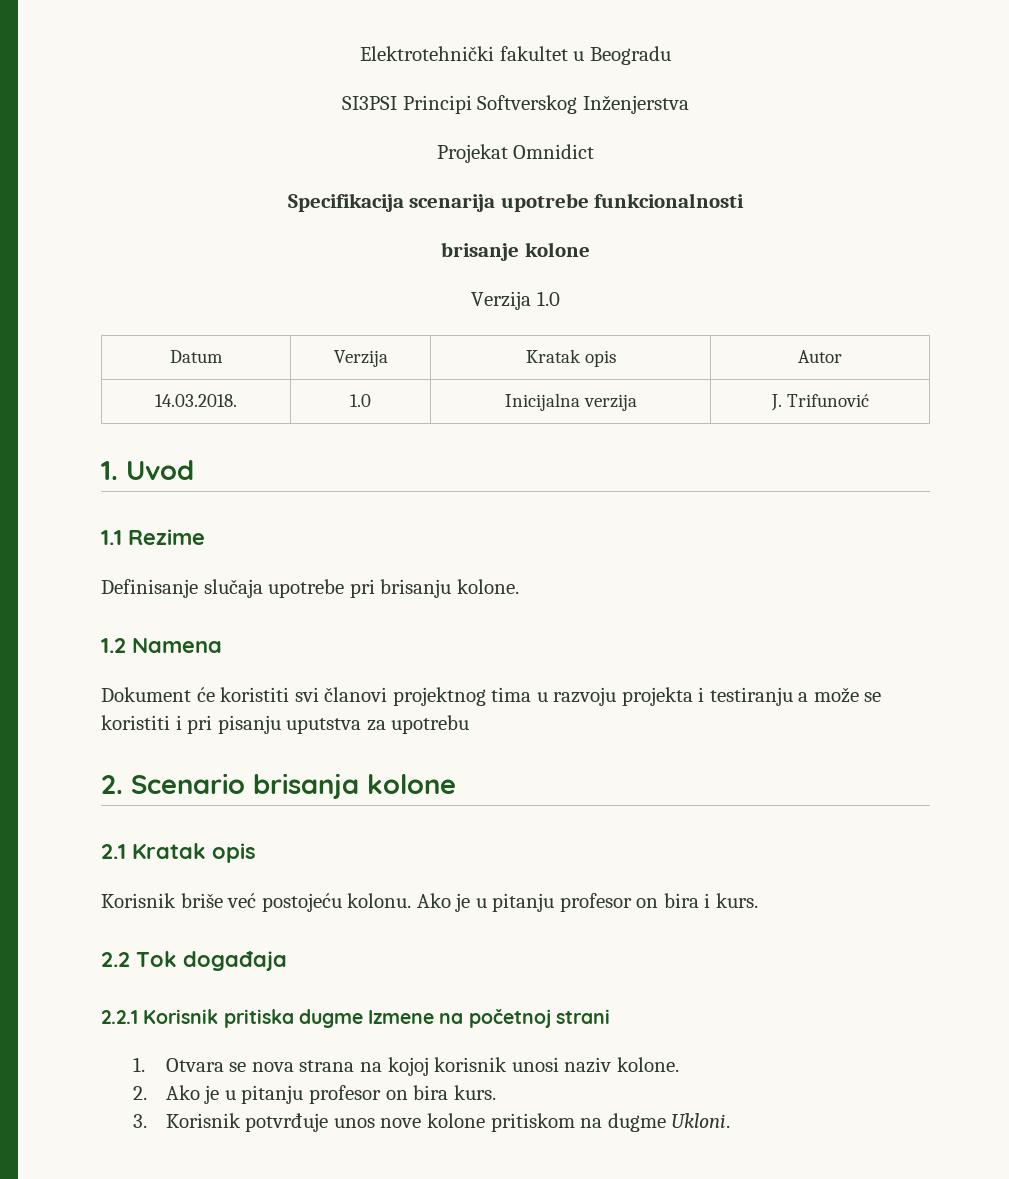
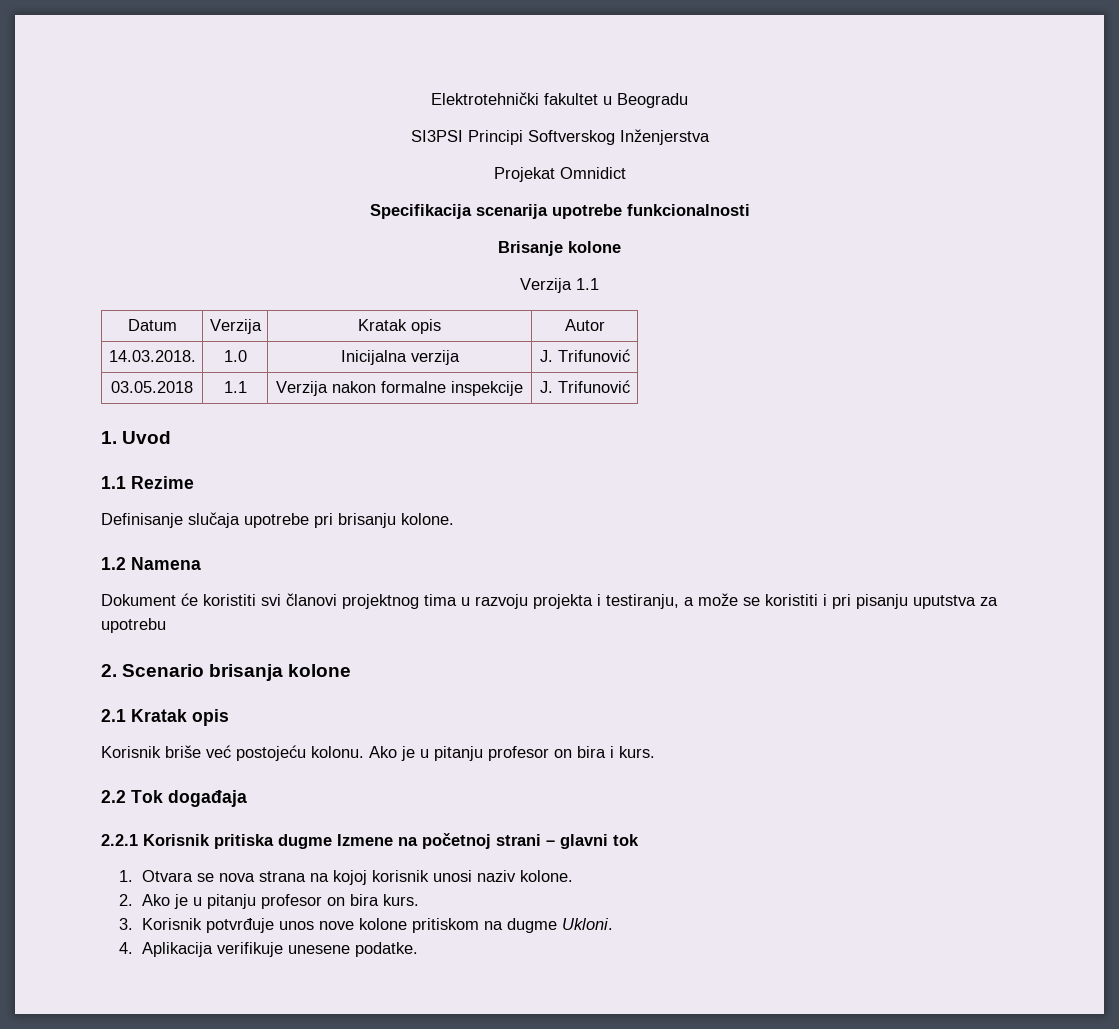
[441,242,520,261] brisanje -> [498,241,563,256] Brisanje
[536,291,560,306] 1.0 -> [576,278,599,290] 1.1
(869, 400) none -> [111,381,193,393] [223,381,247,393] [276,381,523,396] [539,380,630,393] // 03.05.2018 | 1.1 | Verzija nakon formalne inspekcije | J. Trifunović
[709,687,793,706] testiranju -> [606,594,679,609] testiranju,
(610, 1016) none -> [546,834,639,849] – glavni tok
(731, 1120) none -> [119,942,418,957] // 4. Aplikacija verifikuje unesene podatke.

